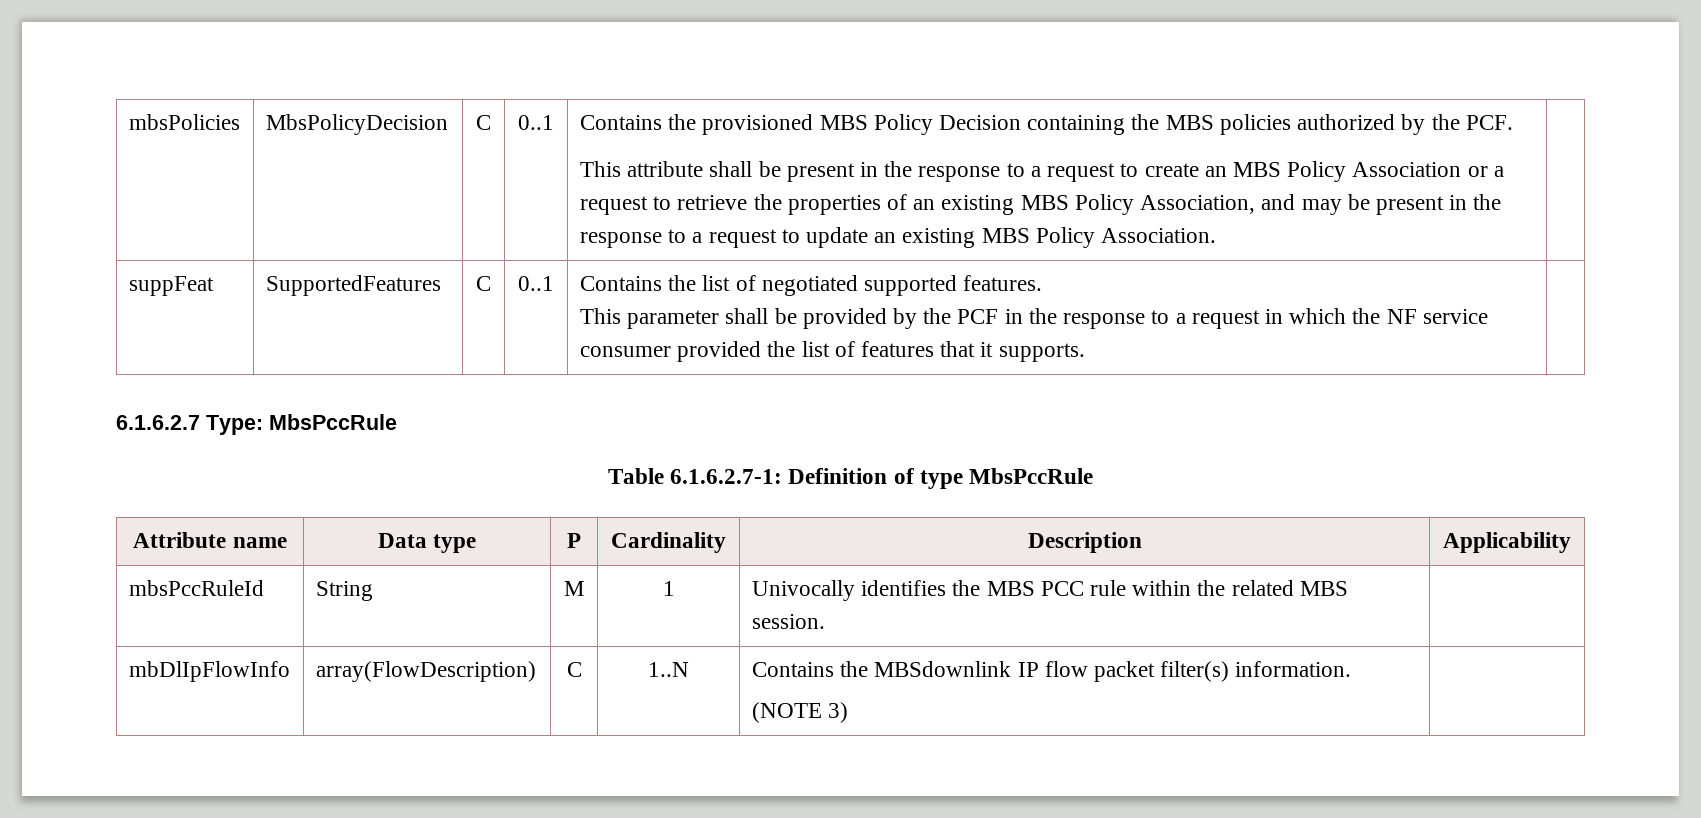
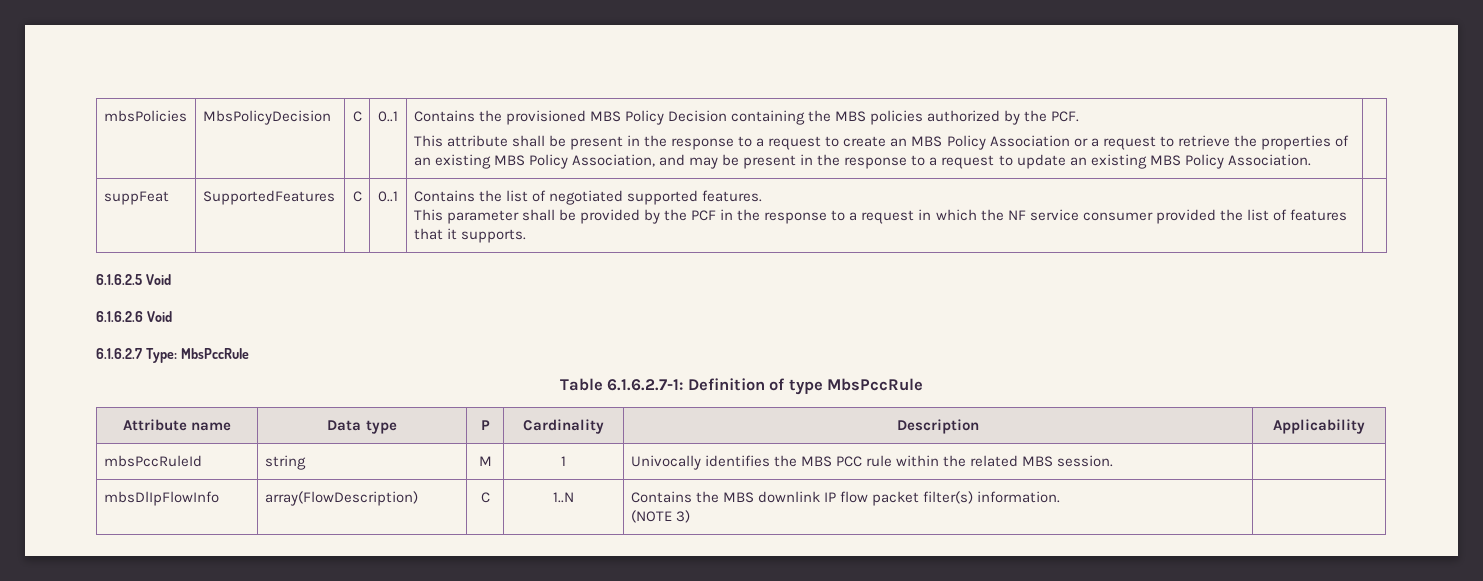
(1085, 352) none -> [96,274,171,285] [96,311,172,322] // 6.1.6.2.5 Void // 6.1.6.2.6 Void
[315,581,373,601] String -> [264,455,306,470] string
[128,661,290,682] mbDlIpFlowInfo -> [103,491,219,506] mbsDlIpFlowInfo
[874,661,1012,677] MBSdownlink -> [722,491,820,503] MBS downlink

